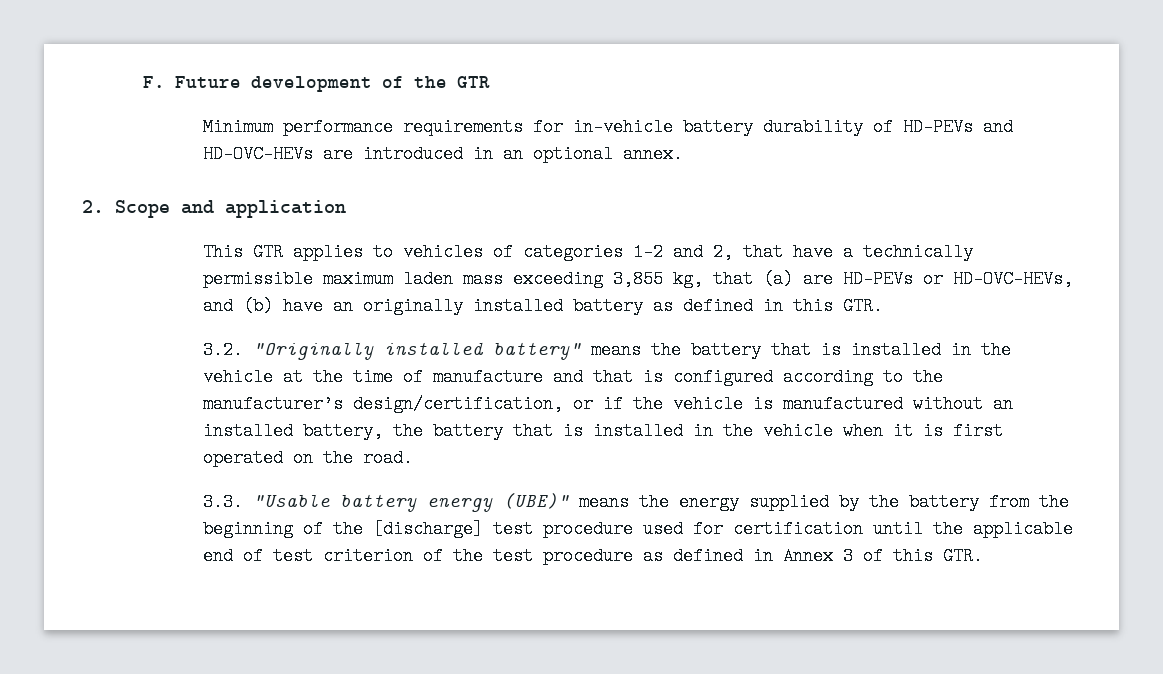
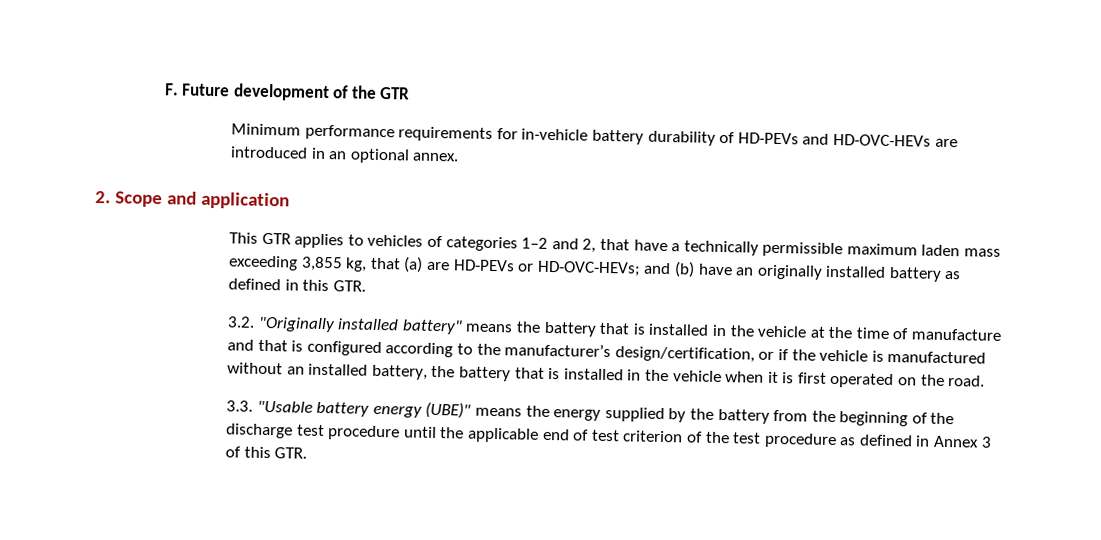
[953,270,1074,288] HD-OVC-HEVs, -> [536,260,641,277] HD-OVC-HEVs;
[373,520,864,538] [discharge] test procedure used for certification -> [226,423,401,441] discharge test procedure

